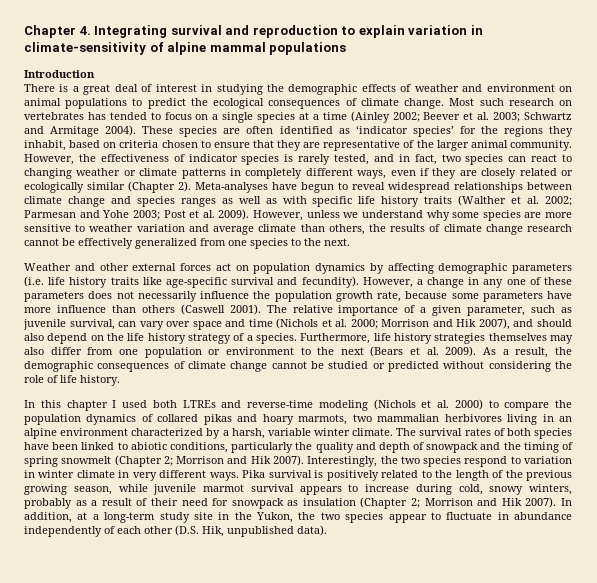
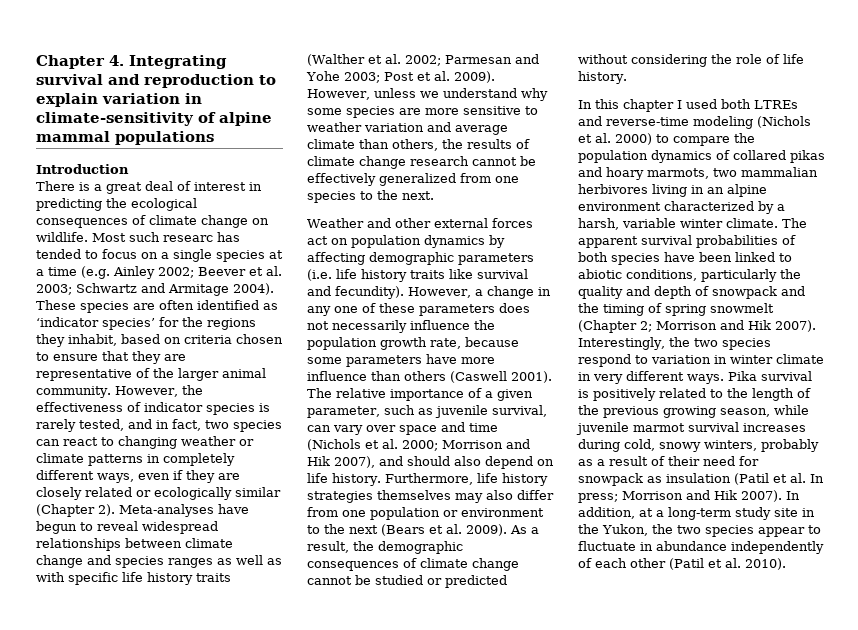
[216,84,572,95] [24,98,186,109] studying the demographic effects of weather and environment on animal populations to predict -> [36,198,102,211] predicting
[404,98,572,109] [24,112,84,120] change. Most such research on vertebrates -> [201,215,269,228] [36,232,213,242] change on wildlife. Most such researc
[350,111,390,123] (Ainley -> [81,266,155,279] (e.g. Ainley
[165,277,227,288] age-specific -> (473, 274) none
[106,333,297,344] the life history strategy of a species. -> [307,473,381,486] life history.
[419,428,491,436] survival rates -> [578,235,778,248] apparent survival probabilities
[299,484,409,495] appears to increase -> [743,423,806,432] increases
[360,497,421,509] (Chapter 2; -> [734,473,824,485] [578,493,618,503] (Patil et al. In press;
[175,525,327,537] (D.S. Hik, unpublished data). -> [669,558,786,570] (Patil et al. 2010).

